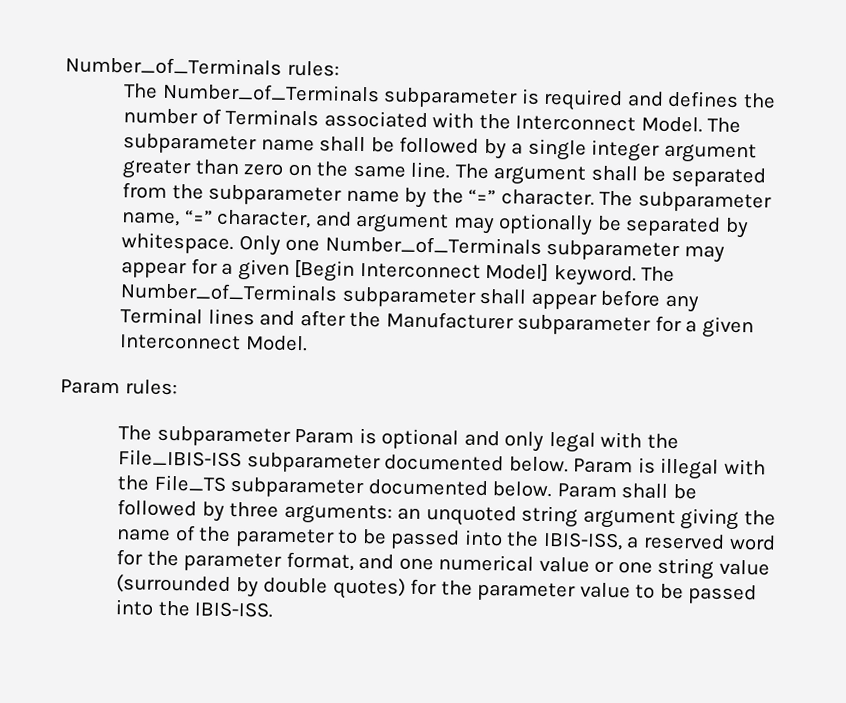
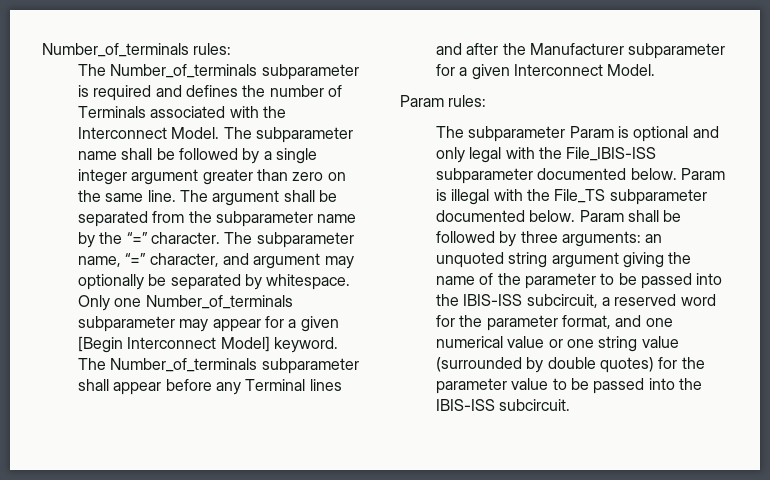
[65,56,340,77] [123,82,380,103] Number_of_Terminals rules: // The Number_of_Terminals -> [42,43,232,57] [78,64,258,78] Number_of_terminals rules: // The Number_of_terminals
[324,235,542,255] Number_of_Terminals -> [145,295,293,309] Number_of_terminals
[120,282,339,302] Number_of_Terminals -> [110,358,258,372] Number_of_terminals
[542,531,623,551] IBIS-ISS, -> [463,294,598,308] IBIS-ISS subcircuit,
[194,601,274,618] IBIS-ISS. -> [436,399,571,411] IBIS-ISS subcircuit.

